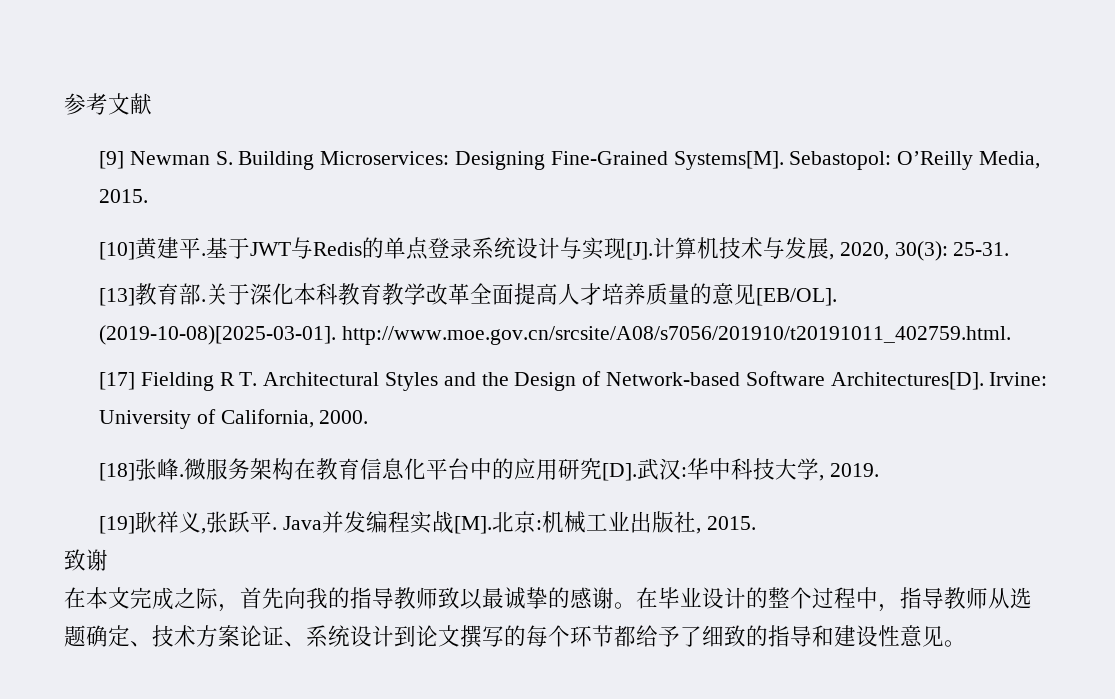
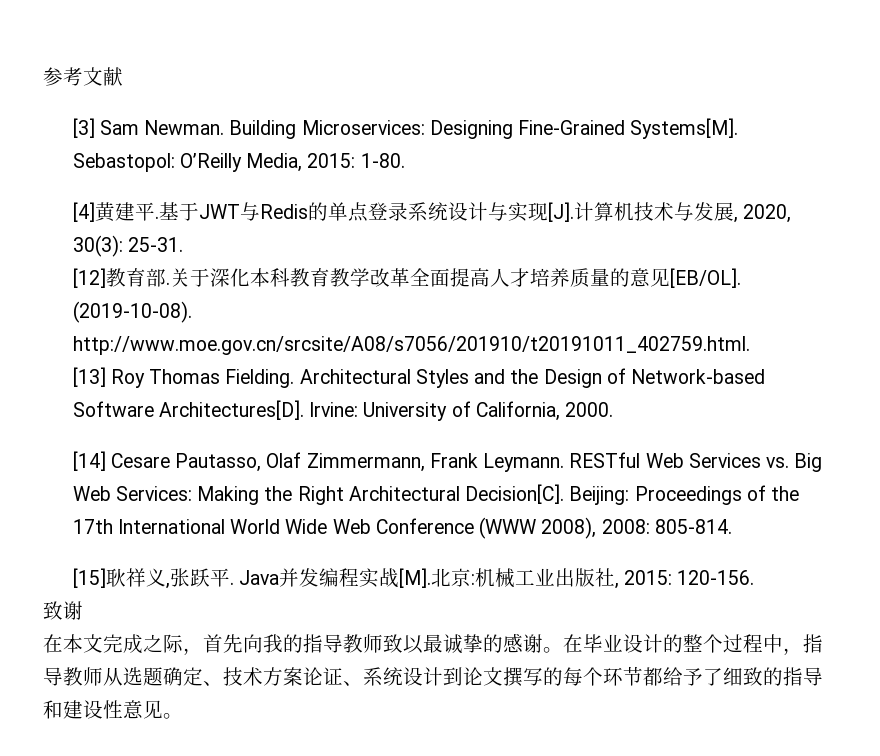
[98,151,233,169] [9] Newman S. -> [72,118,225,138] [3] Sam Newman.
[98,189,148,203] [98,242,135,260] 2015. // [10] -> [307,153,405,168] [72,202,95,222] 2015: 1-80. // [4]
[98,288,135,306] [13] -> [72,268,106,288] [12]
[98,325,336,345] (2019-10-08)[2025-03-01]. -> [72,301,192,323] (2019-10-08).
[98,372,258,391] [17] Fielding R T. -> [72,367,295,388] [13] Roy Thomas Fielding.
[98,458,879,481] [98,516,135,534] [18]张峰.微服务架构在教育信息化平台中的应用研究[D].武汉:华中科技大学, 2019. // [19] -> [72,451,823,472] [72,484,800,505] [72,517,732,539] [72,568,106,588] [14] Cesare Pautasso, Olaf Zimmermann, Frank Leymann. RESTful Web Services vs. Big Web Services: Making the Right Architectural Decision[C]. Beijing: Proceedings of the 17th International World Wide Web Conference (WWW 2008), 2008: 805-814. // [15]
[706,516,756,530] 2015. -> [624,570,755,585] 2015: 120-156.

